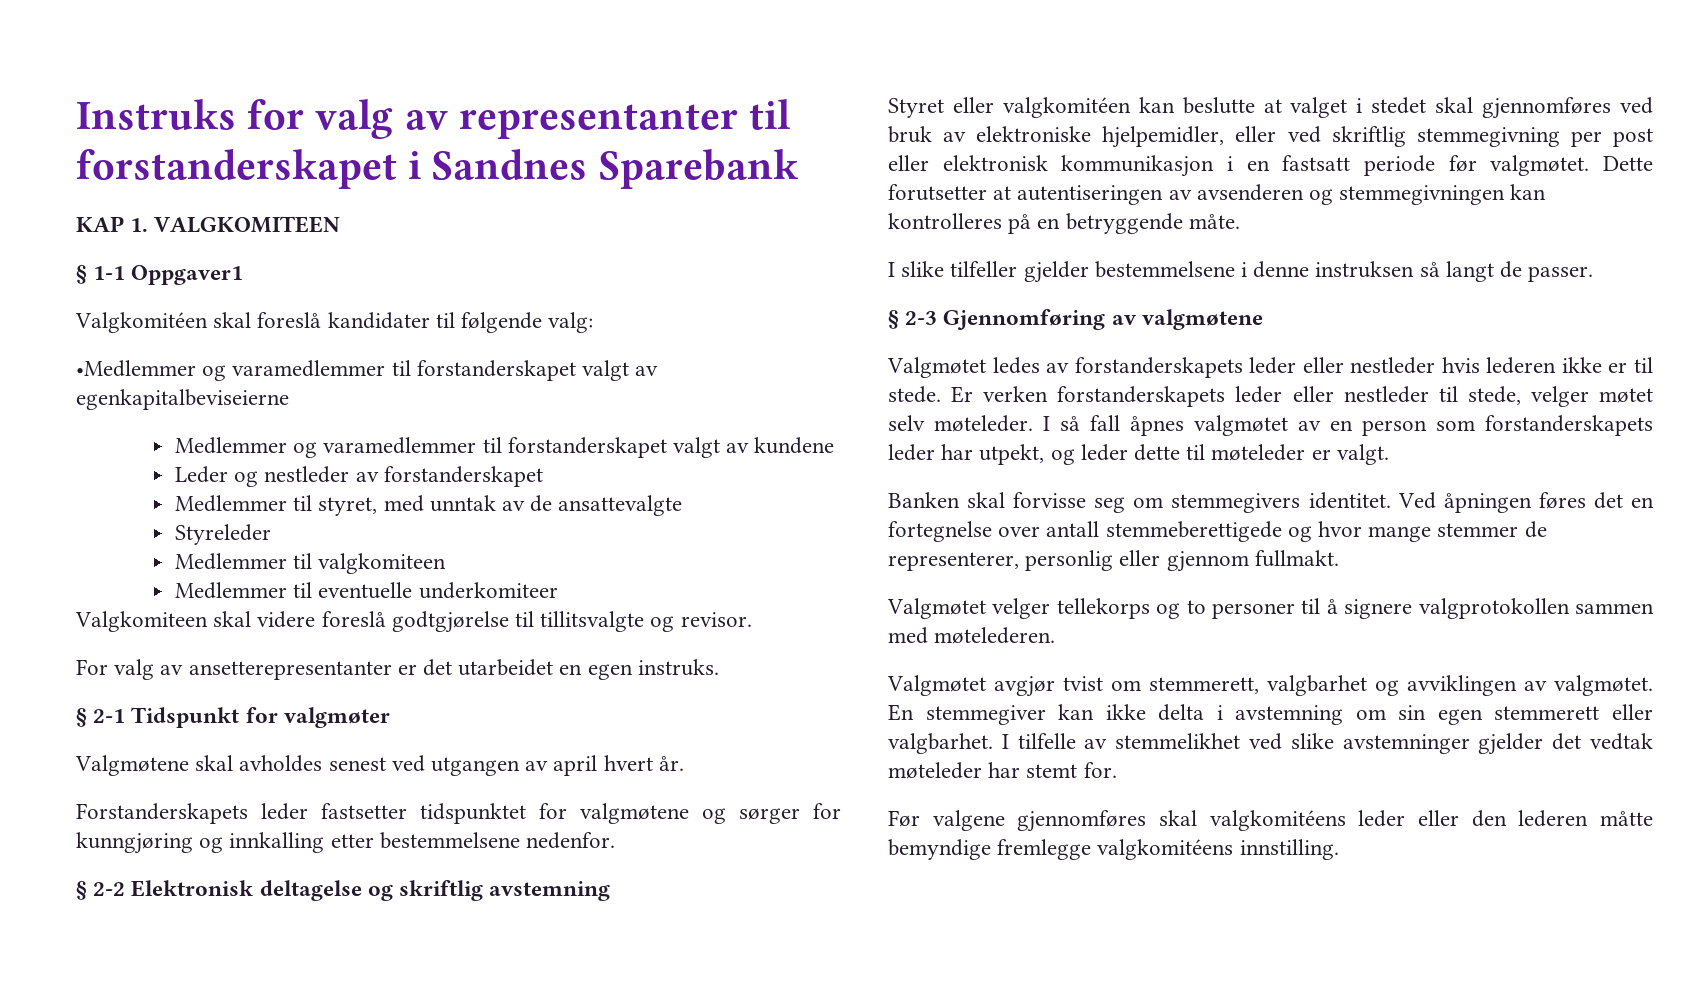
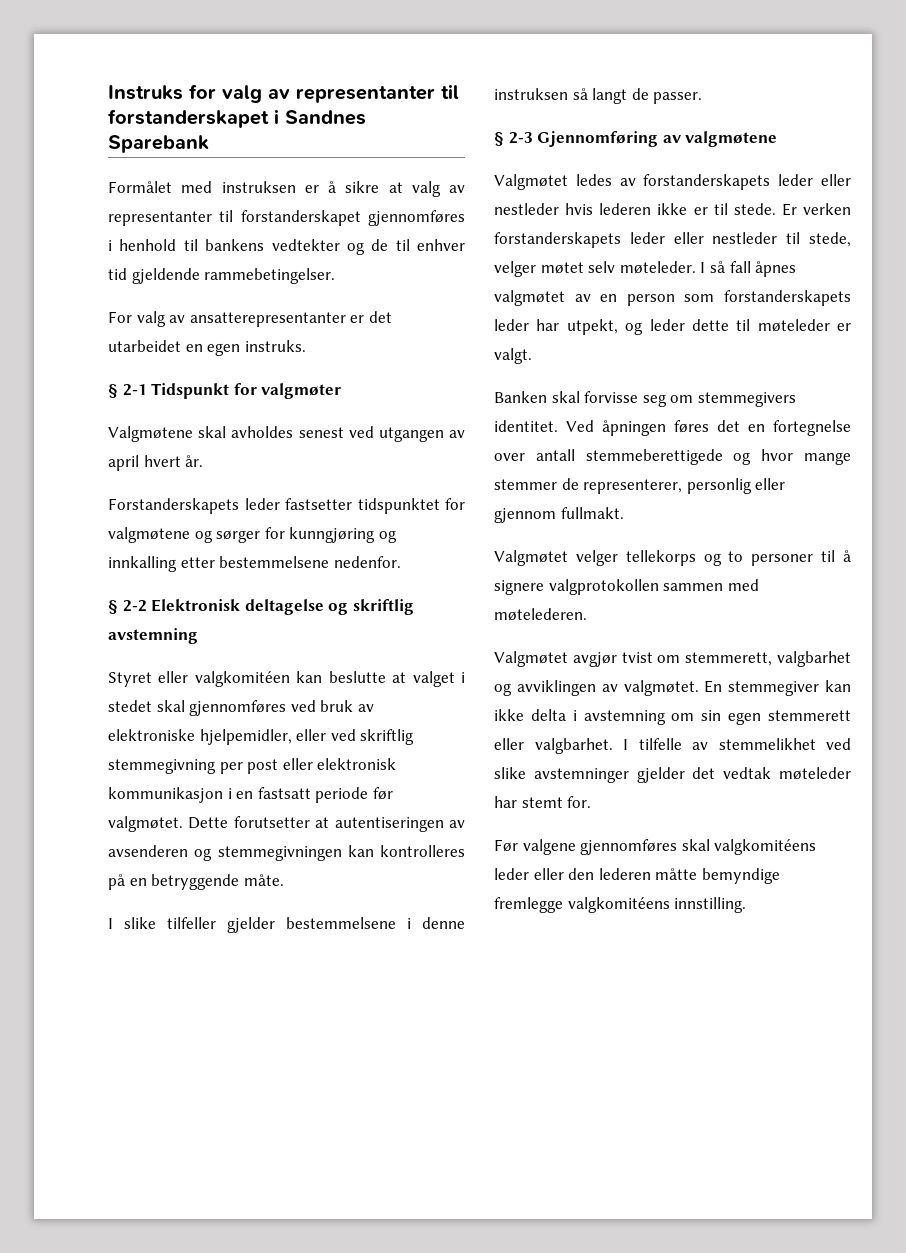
[76,216,341,233] [76,265,244,285] [75,312,594,333] [76,360,659,381] [76,389,289,410] [174,437,835,458] [174,466,543,487] [174,495,683,516] [174,524,271,545] [174,553,447,574] [174,582,558,599] [75,611,752,633] KAP 1. VALGKOMITEEN // § 1-1 Oppgaver1 // Valgkomitéen skal foreslå kandidater til følgende valg: // •Medlemmer og varamedlemmer til forstanderskapet valgt av egenkapitalbeviseierne // Medlemmer og varamedlemmer til forstanderskapet valgt av kundene // Leder og nestleder av forstanderskapet // Medlemmer til styret, med unntak av de ansattevalgte // Styreleder // Medlemmer til valgkomiteen // Medlemmer til eventuelle underkomiteer // Valgkomiteen skal videre foreslå godtgjørelse til tillitsvalgte og revisor. -> [108,181,465,197] [108,210,465,226] [108,239,465,255] [108,268,336,284] Formålet med instruksen er å sikre at valg av representanter til forstanderskapet gjennomføres i henhold til bankens vedtekter og de til enhver tid gjeldende rammebetingelser.
[188,661,392,680] ansetterepresentanter -> [189,312,346,327] ansatterepresentanter

